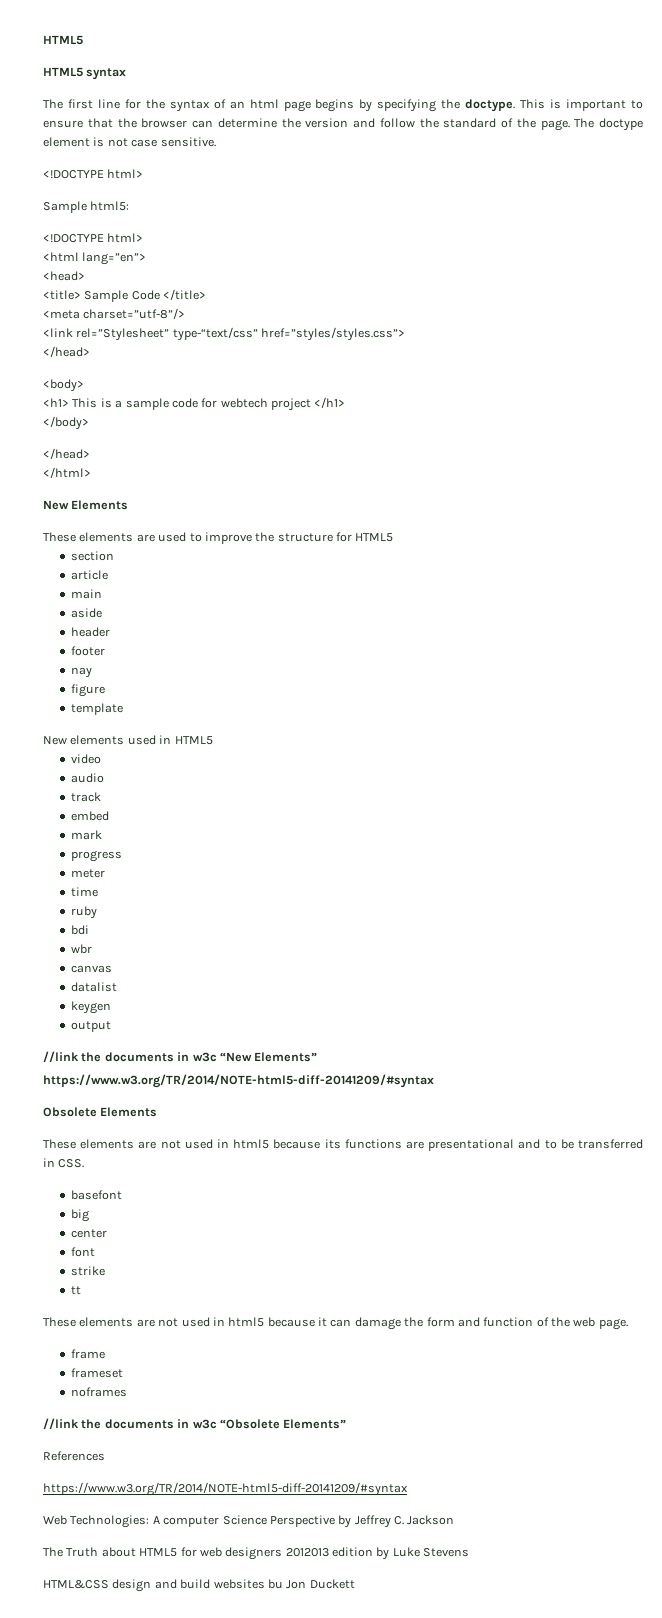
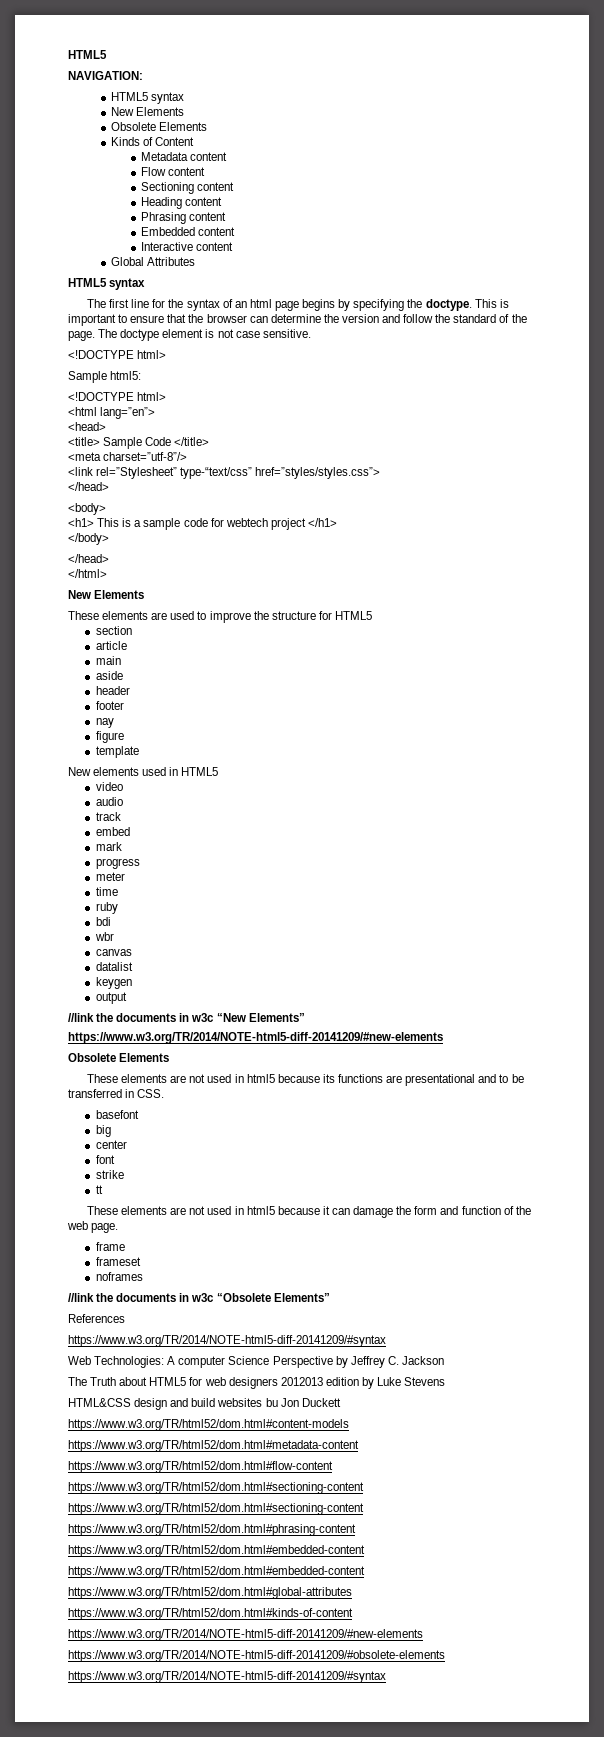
[43,35,83,45] HTML5 -> [68,50,107,59] [68,71,143,80] [110,92,185,104] [110,107,185,116] [110,122,208,131] [110,137,195,146] [141,152,228,161] [141,167,206,176] [141,182,235,194] [141,197,223,209] [141,212,227,224] [141,227,236,236] [141,242,234,251] [110,257,196,266] HTML5 // NAVIGATION: // HTML5 syntax // New Elements // Obsolete Elements // Kinds of Content // Metadata content // Flow content // Sectioning content // Heading content // Phrasing content // Embedded content // Interactive content // Global Attributes
[43,1074,434,1088] https://www.w3.org/TR/2014/NOTE-html5-diff-20141209/#syntax -> [68,1032,443,1044] https://www.w3.org/TR/2014/NOTE-html5-diff-20141209/#new-elements
(355, 1584) none -> [68,1419,349,1431] [68,1440,359,1452] [68,1461,333,1473] [68,1482,364,1494] [68,1503,364,1515] [68,1524,356,1536] [68,1545,365,1557] [68,1566,365,1578] [68,1587,352,1599] [68,1608,353,1620] [68,1629,423,1641] [68,1650,445,1662] [68,1671,386,1683] // https://www.w3.org/TR/html52/dom.html#content-models // https://www.w3.org/TR/html52/dom.html#metadata-content // https://www.w3.org/TR/html52/dom.html#flow-content // https://www.w3.org/TR/html52/dom.html#sectioning-content // https://www.w3.org/TR/html52/dom.html#sectioning-content // https://www.w3.org/TR/html52/dom.html#phrasing-content // https://www.w3.org/TR/html52/dom.html#embedded-content // https://www.w3.org/TR/html52/dom.html#embedded-content // https://www.w3.org/TR/html52/dom.html#global-attributes // https://www.w3.org/TR/html52/dom.html#kinds-of-content // https://www.w3.org/TR/2014/NOTE-html5-diff-20141209/#new-elements // https://www.w3.org/TR/2014/NOTE-html5-diff-20141209/#obsolete-elements // https://www.w3.org/TR/2014/NOTE-html5-diff-20141209/#syntax

